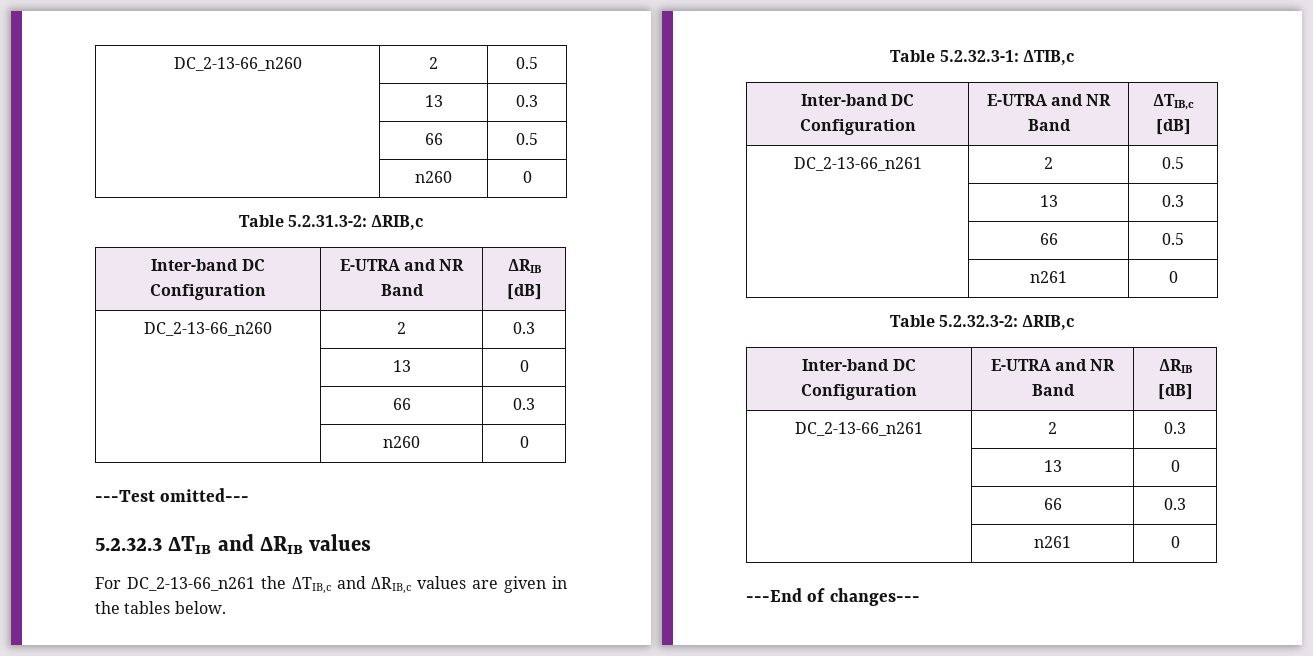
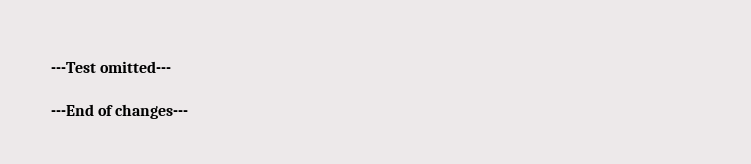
[173,57,302,71] [429,57,438,69] [516,57,538,69] [424,95,443,107] [516,95,538,107] [424,133,443,145] [516,133,538,145] [415,171,452,183] [522,171,532,183] [238,215,424,230] [151,259,265,271] [150,284,266,300] [339,259,465,271] [380,284,424,296] [507,259,541,273] [506,284,542,300] [144,322,272,336] [397,322,406,334] [513,322,535,334] [392,360,411,372] [519,360,529,372] [392,398,411,410] [513,398,535,410] [383,436,420,448] [519,436,529,448] [95,488,250,502] [95,534,372,554] [95,576,568,594] [95,601,226,614] [890,50,1074,65] [800,94,915,106] [799,119,916,135] [986,94,1112,106] [1027,119,1071,131] [1152,94,1194,110] [1155,119,1191,135] [793,157,922,171] [1044,157,1053,169] [1162,157,1184,169] [1039,195,1058,207] [1162,195,1184,207] [1039,233,1058,245] [1162,233,1184,245] [1030,271,1067,283] [1168,271,1178,283] [889,315,1075,330] [802,359,916,371] [801,384,917,400] [990,359,1116,371] [1031,384,1075,396] [1158,359,1192,373] [1157,384,1193,400] [795,422,923,436] [1048,422,1057,434] [1164,422,1186,434] [1043,460,1062,472] [1170,460,1180,472] [1043,498,1062,510] [1164,498,1186,510] [1034,536,1071,548] [1170,536,1180,548] DC_2-13-66_n260 | 2 | 0.5 // | 13 | 0.3 // | 66 | 0.5 // | n260 | 0 // Table 5.2.31.3-2: ΔRIB,c // Inter-band DC Configuration | E-UTRA and NR Band | ΔRIB [dB] // DC_2-13-66_n260 | 2 | 0.3 // | 13 | 0 // | 66 | 0.3 // | n260 | 0 // ---Test omitted--- // 5.2.32.3 ∆TIB and ∆RIB values // For DC_2-13-66_n261 the ΔTIB,c and ΔRIB,c values are given in the tables below. // Table 5.2.32.3-1: ΔTIB,c // Inter-band DC Configuration | E-UTRA and NR Band | ΔTIB,c [dB] // DC_2-13-66_n261 | 2 | 0.5 // | 13 | 0.3 // | 66 | 0.5 // | n261 | 0 // Table 5.2.32.3-2: ΔRIB,c // Inter-band DC Configuration | E-UTRA and NR Band | ΔRIB [dB] // DC_2-13-66_n261 | 2 | 0.3 // | 13 | 0 // | 66 | 0.3 // | n261 | 0 -> [51,61,172,73] ---Test omitted---

